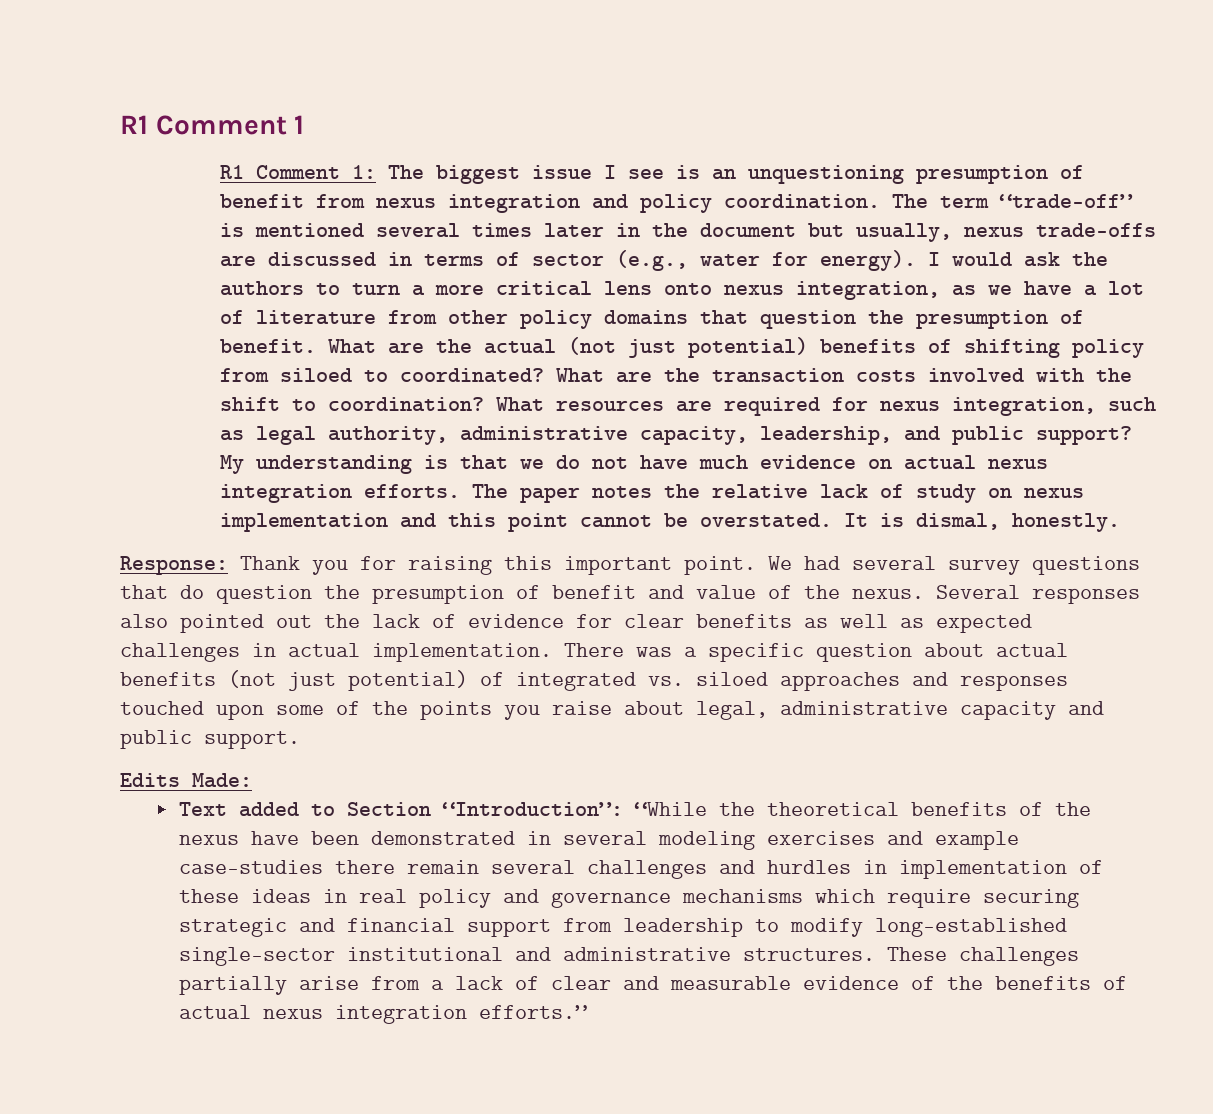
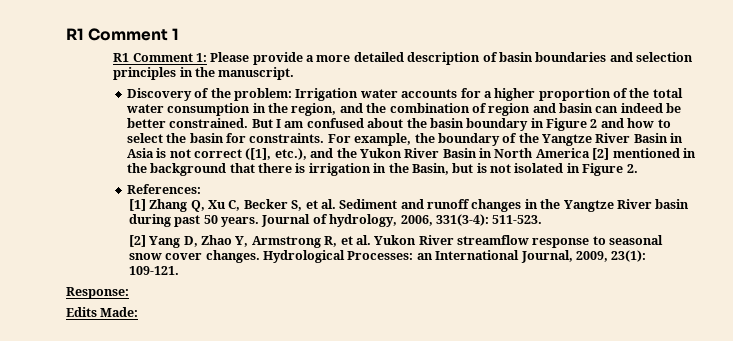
[387,165,1084,184] [219,194,1133,213] [219,223,1156,242] [219,250,1108,271] [219,281,1144,300] [219,310,1084,329] [219,337,1144,358] [219,368,1132,383] [219,397,1156,416] [219,426,1132,445] [219,455,1048,474] [219,484,1084,503] [219,513,1120,532] [120,556,1140,575] [120,585,1140,604] [120,614,1032,633] [120,643,1068,662] [120,670,1068,691] [120,701,1104,720] [120,730,300,749] [120,773,252,788] [178,802,1091,817] [178,831,1019,850] [178,860,1103,879] [178,889,1079,908] [178,918,1067,937] [178,947,1079,966] [178,976,1127,995] [178,1005,587,1024] The biggest issue I see is an unquestioning presumption of benefit from nexus integration and policy coordination. The term “trade-off” is mentioned several times later in the document but usually, nexus trade-offs are discussed in terms of sector (e.g., water for energy). I would ask the authors to turn a more critical lens onto nexus integration, as we have a lot of literature from other policy domains that question the presumption of benefit. What are the actual (not just potential) benefits of shifting policy from siloed to coordinated? What are the transaction costs involved with the shift to coordination? What resources are required for nexus integration, such as legal authority, administrative capacity, leadership, and public support? My understanding is that we do not have much evidence on actual nexus integration efforts. The paper notes the relative lack of study on nexus implementation and this point cannot be overstated. It is dismal, honestly. // Response: Thank you for raising this important point. We had several survey questions that do question the presumption of benefit and value of the nexus. Several responses also pointed out the lack of evidence for clear benefits as well as expected challenges in actual implementation. There was a specific question about actual benefits (not just potential) of integrated vs. siloed approaches and responses touched upon some of the points you raise about legal, administrative capacity and public support. // Edits Made: // Text added to Section “Introduction”: “While the theoretical benefits of the nexus have been demonstrated in several modeling exercises and example case-studies there remain several challenges and hurdles in implementation of these ideas in real policy and governance mechanisms which require securing strategic and financial support from leadership to modify long-established single-sector institutional and administrative structures. These challenges partially arise from a lack of clear and measurable evidence of the benefits of actual nexus integration efforts.” -> [210,52,694,65] [113,67,295,80] [126,88,683,101] [125,103,682,116] [126,118,671,131] [126,133,684,146] [126,148,696,160] [126,163,638,176] [126,184,201,194] [128,199,690,212] [128,214,543,227] [128,235,664,248] [128,250,647,263] [128,266,179,275] [66,287,129,299] [66,307,139,317] Please provide a more detailed description of basin boundaries and selection principles in the manuscript. // Discovery of the problem: Irrigation water accounts for a higher proportion of the total water consumption in the region, and the combination of region and basin can indeed be better constrained. But I am confused about the basin boundary in Figure 2 and how to select the basin for constraints. For example, the boundary of the Yangtze River Basin in Asia is not correct ([1], etc.), and the Yukon River Basin in North America [2] mentioned in the background that there is irrigation in the Basin, but is not isolated in Figure 2. // References: // [1] Zhang Q, Xu C, Becker S, et al. Sediment and runoff changes in the Yangtze River basin during past 50 years. Journal of hydrology, 2006, 331(3-4): 511-523. // [2] Yang D, Zhao Y, Armstrong R, et al. Yukon River streamflow response to seasonal snow cover changes. Hydrological Processes: an International Journal, 2009, 23(1): 109-121. // Response: // Edits Made:

